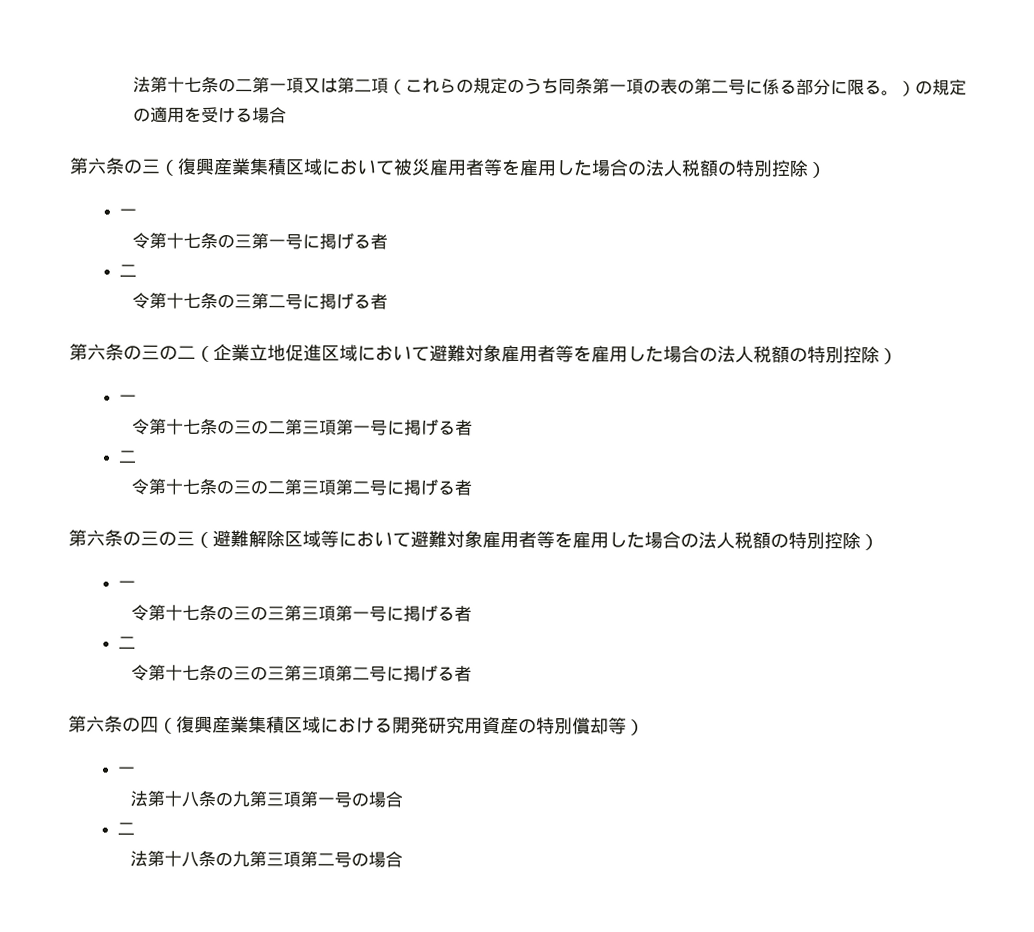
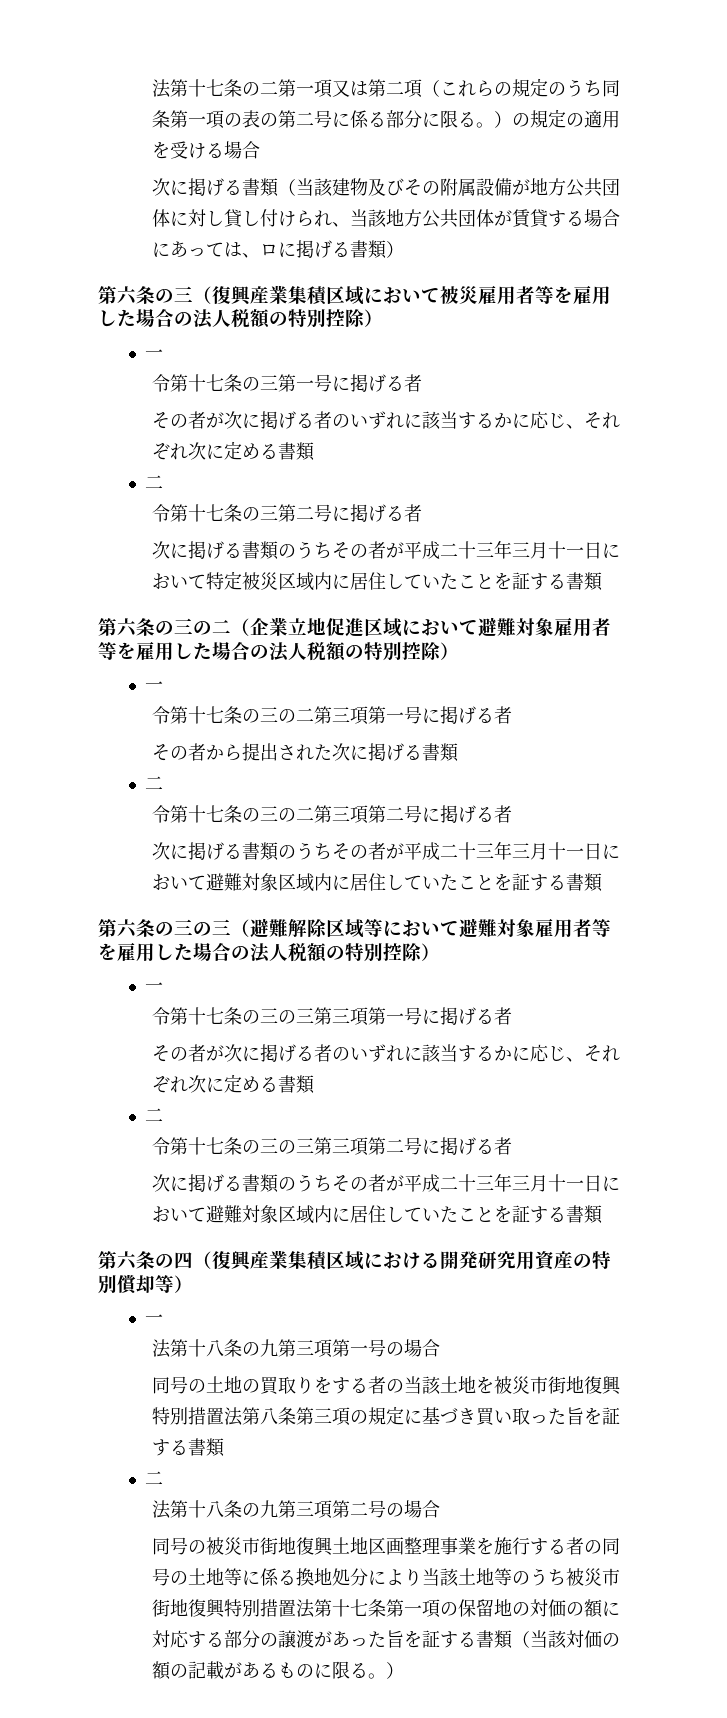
(287, 115) none -> [152,178,621,197] [152,209,621,228] [152,240,405,259] // 次に掲げる書類（当該建物及びその附属設備が地方公共団体に対し貸し付けられ、当該地方公共団体が賃貸する場合にあっては、ロに掲げる書類）
(388, 241) none -> [152,411,621,430] [152,441,316,461] // その者が次に掲げる者のいずれに該当するかに応じ、それぞれ次に定める書類
(388, 301) none -> [152,540,621,560] [152,571,604,591] // 次に掲げる書類のうちその者が平成二十三年三月十一日において特定被災区域内に居住していたことを証する書類
(473, 427) none -> [152,743,460,762] // その者から提出された次に掲げる書類
(472, 487) none -> [152,841,621,861] [152,873,604,892] // 次に掲げる書類のうちその者が平成二十三年三月十一日において避難対象区域内に居住していたことを証する書類
(472, 613) none -> [152,1044,621,1063] [152,1074,316,1094] // その者が次に掲げる者のいずれに該当するかに応じ、それぞれ次に定める書類
(472, 673) none -> [152,1173,621,1193] [152,1205,604,1224] // 次に掲げる書類のうちその者が平成二十三年三月十一日において避難対象区域内に居住していたことを証する書類
(403, 799) none -> [152,1376,622,1395] [152,1406,621,1426] [152,1438,226,1457] // 同号の土地の買取りをする者の当該土地を被災市街地復興特別措置法第八条第三項の規定に基づき買い取った旨を証する書類
(403, 859) none -> [152,1537,621,1556] [152,1568,621,1587] [152,1599,621,1618] [152,1630,621,1649] [152,1661,405,1680] // 同号の被災市街地復興土地区画整理事業を施行する者の同号の土地等に係る換地処分により当該土地等のうち被災市街地復興特別措置法第十七条第一項の保留地の対価の額に対応する部分の譲渡があった旨を証する書類（当該対価の額の記載があるものに限る。）

